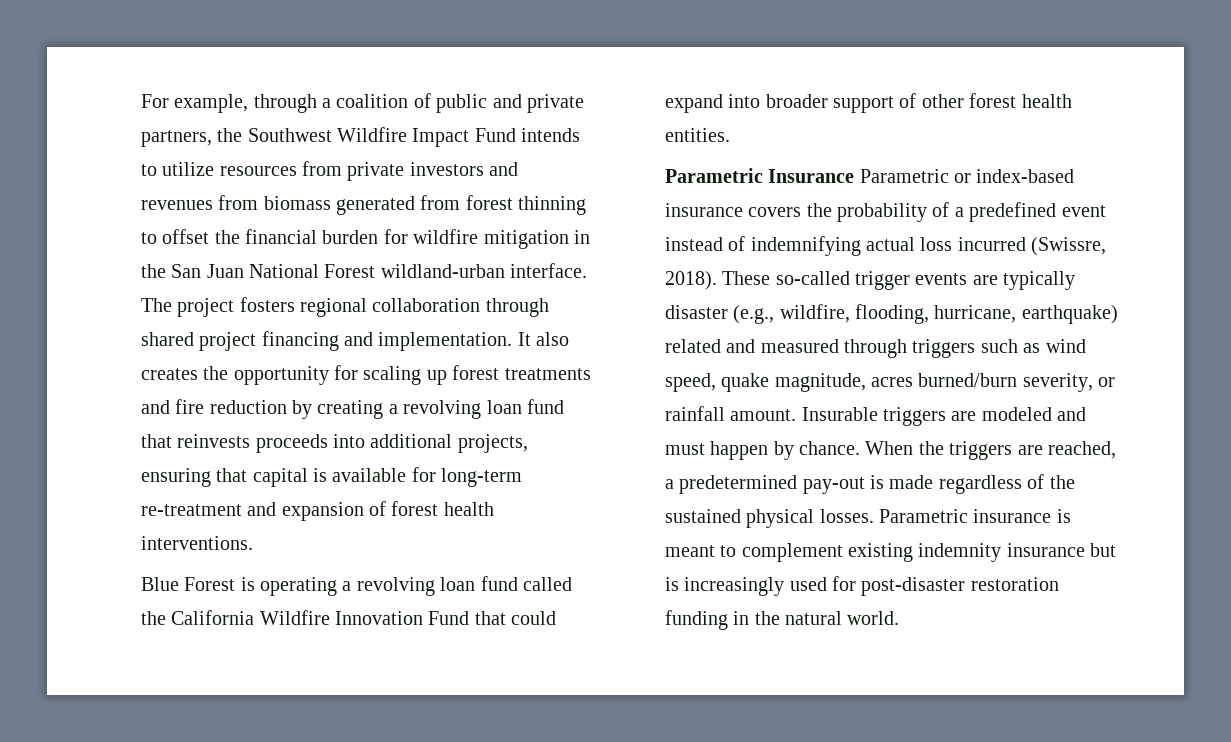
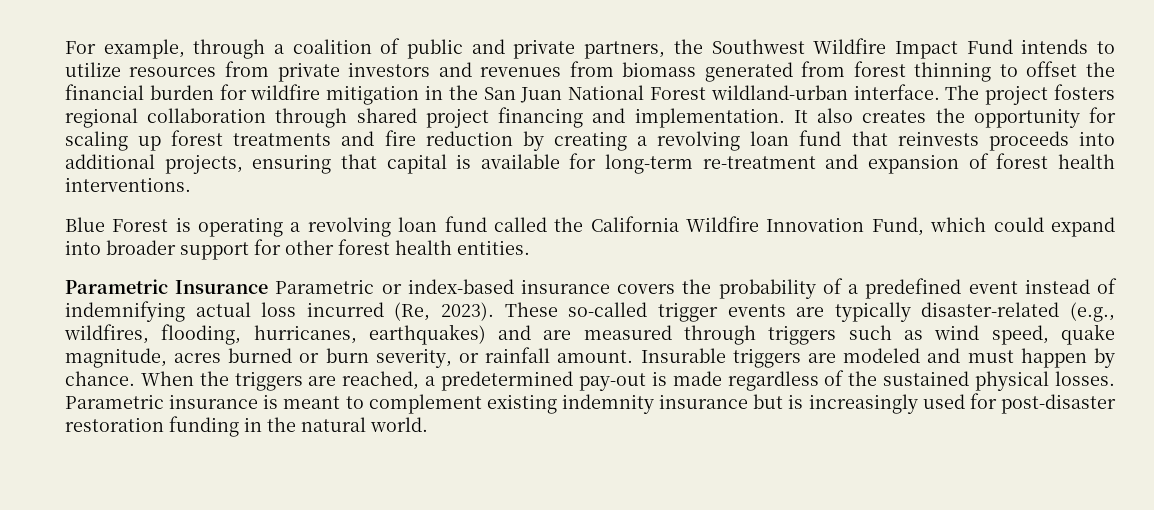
[428,611,506,625] Fund that -> [871,217,987,236] Fund, which
[899,93,917,108] of -> [253,239,281,255] for
[1031,237,1107,256] [664,271,717,290] (Swissre, 2018). -> [394,302,495,321] (Re, 2023).
[664,304,1118,324] [664,339,756,353] disaster (e.g., wildfire, flooding, hurricane, earthquake) related and -> [921,302,1116,322] [63,324,572,345] disaster-related (e.g., wildfires, flooding, hurricanes, earthquakes) and are
[918,373,1018,387] burned/burn -> [228,348,369,363] burned or burn

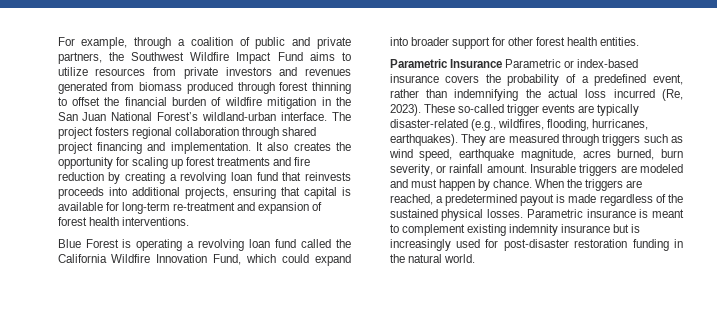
[1021,39,1089,54] intends -> [309,52,335,61] aims
(562, 72) none -> [57,82,107,94] generated
[704,61,846,82] generated from -> [186,82,275,94] produced through
[219,84,247,100] for -> [211,97,222,106] of
[649,87,706,100] Forest -> [157,112,199,121] Forest’s
[968,278,1118,294] [64,301,185,322] event instead of indemnifying -> [653,74,683,85] [389,89,541,101] event, rather than indemnifying the
[368,324,532,345] earthquakes) and -> [389,134,486,146] earthquakes). They
[1060,324,1115,345] quake -> [459,149,515,161] earthquake
[228,348,320,363] burned or -> [617,149,655,160] burned,
[578,373,646,391] pay-out -> [520,194,555,206] payout

